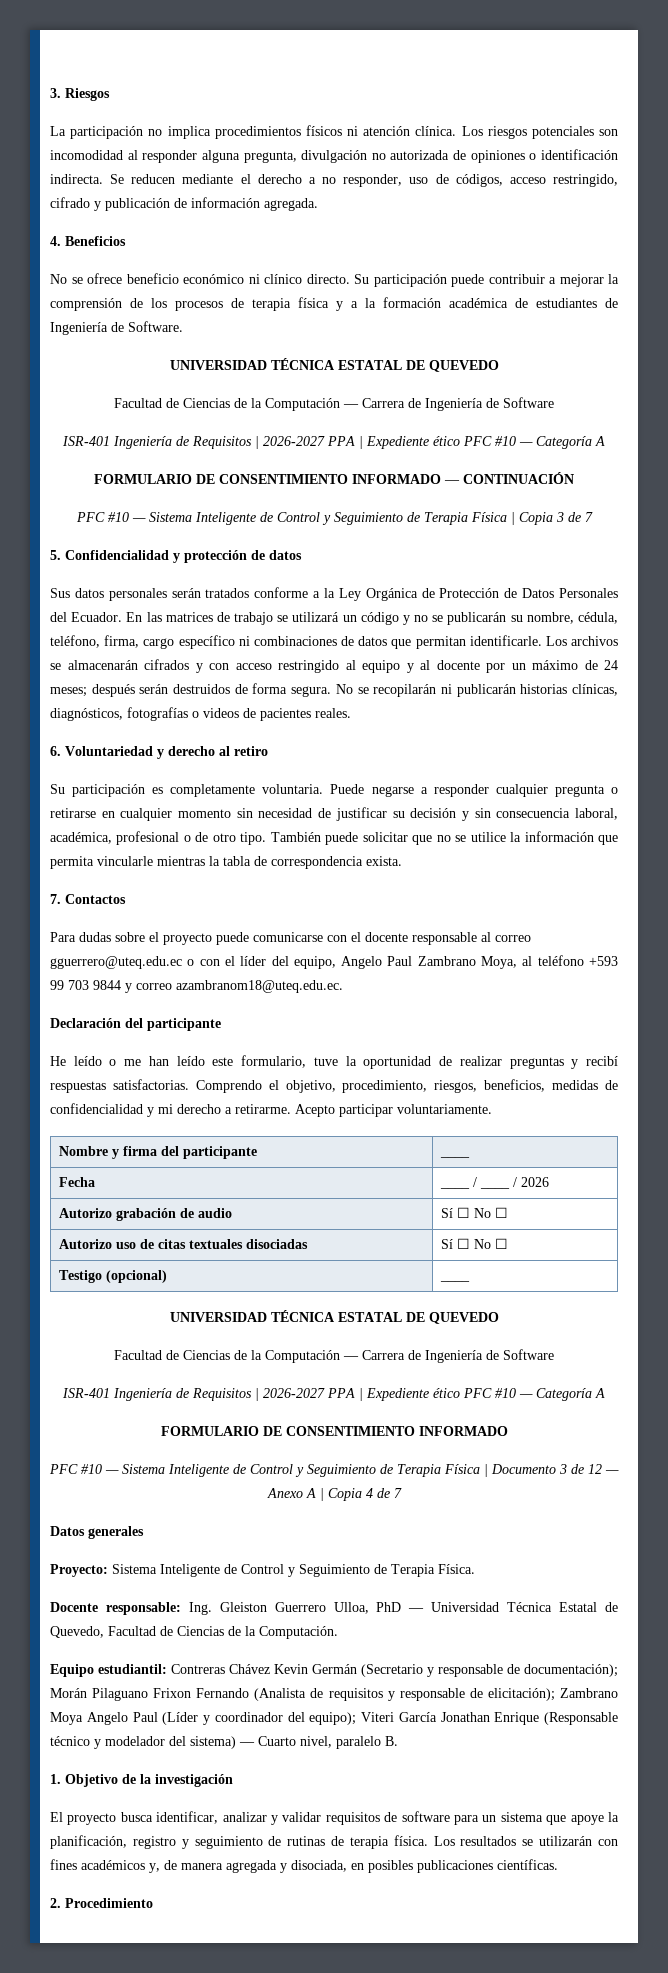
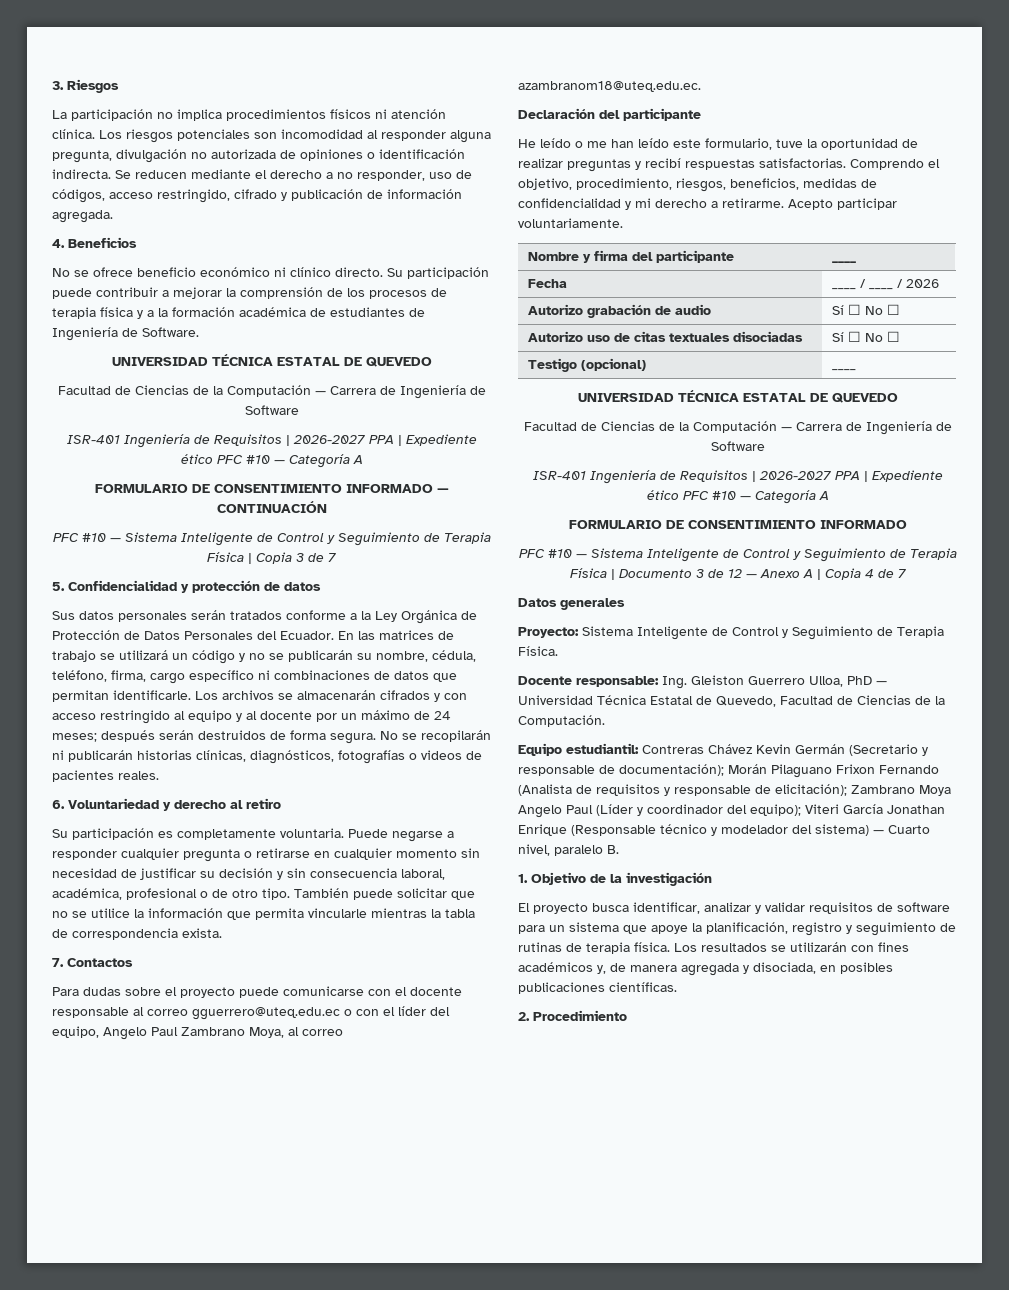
[537,955,619,966] [50,980,132,993] teléfono +593 99 703 9844 y -> (299, 1031) none

